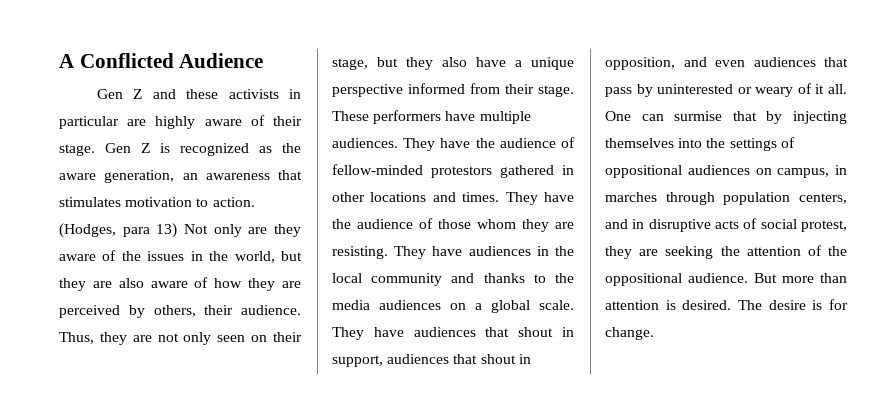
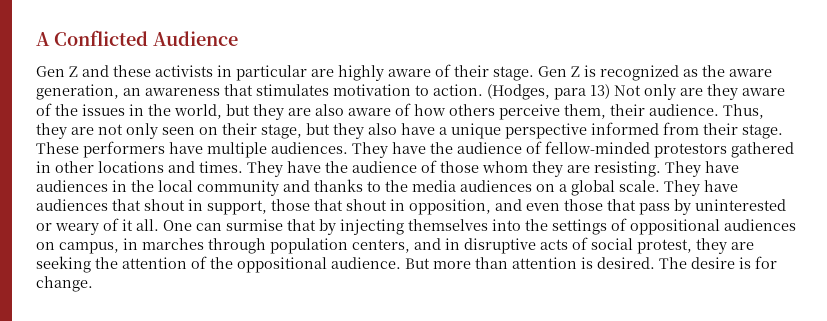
[248,278,301,291] [59,305,196,318] they are perceived by others, -> [449,104,606,120] others perceive them,
[387,354,450,364] audiences -> [271,199,310,211] those
[753,57,816,67] audiences -> [564,199,603,211] those

